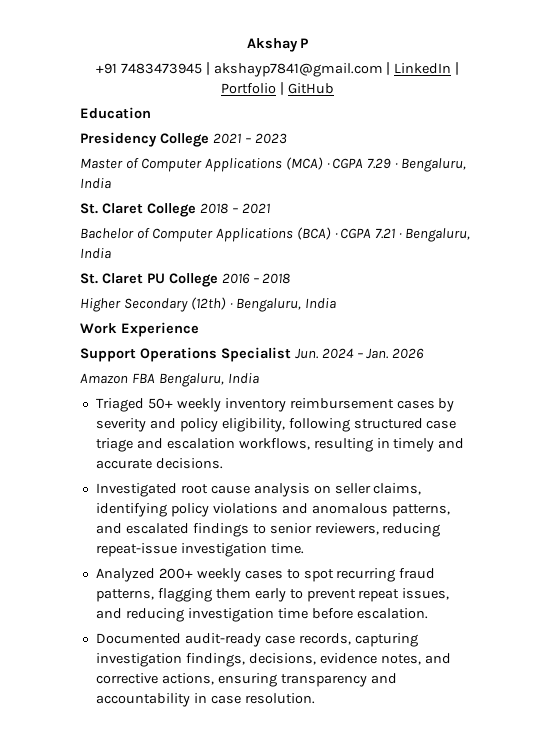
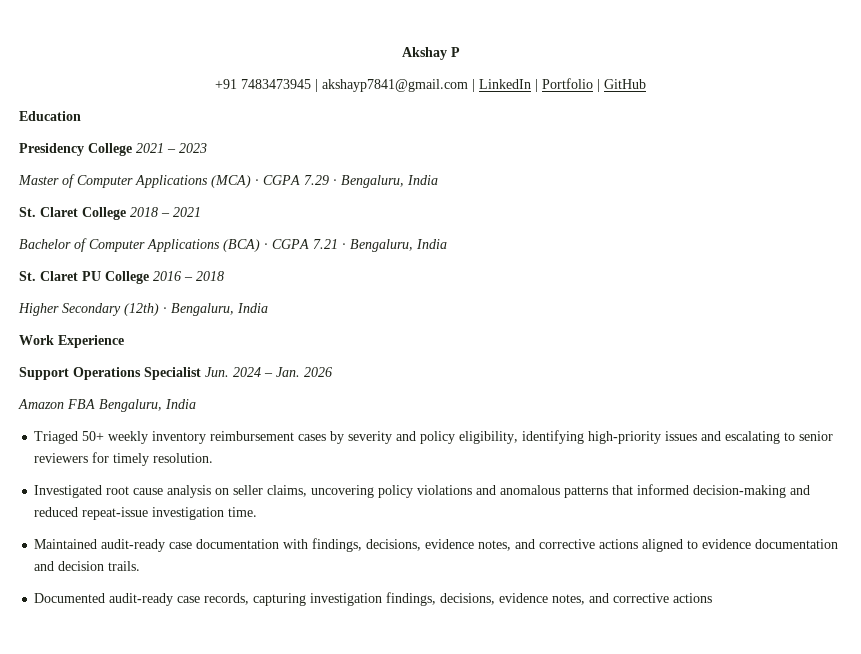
[288,418,457,432] [95,438,465,452] [95,458,223,469] following structured case triage and escalation workflows, resulting in timely and accurate decisions. -> [522,430,834,444] [34,452,214,466] identifying high-priority issues and escalating to senior reviewers for timely resolution.
[95,503,167,517] identifying -> [311,485,375,498] uncovering
[391,504,450,517] [95,523,441,537] [95,543,304,557] [95,568,436,582] [95,588,450,602] [95,608,428,622] patterns, and escalated findings to senior reviewers, reducing repeat-issue investigation time. // Analyzed 200+ weekly cases to spot recurring fraud patterns, flagging them early to prevent repeat issues, and reducing investigation time before escalation. -> [564,484,811,498] [34,507,258,520] [34,538,839,552] [34,561,141,571] patterns that informed decision-making and reduced repeat-issue investigation time. // Maintained audit-ready case documentation with findings, decisions, evidence notes, and corrective actions aligned to evidence documentation and decision trails.
[161,673,397,687] [95,693,315,707] actions, ensuring transparency and accountability in case resolution. -> [673,593,713,603] actions

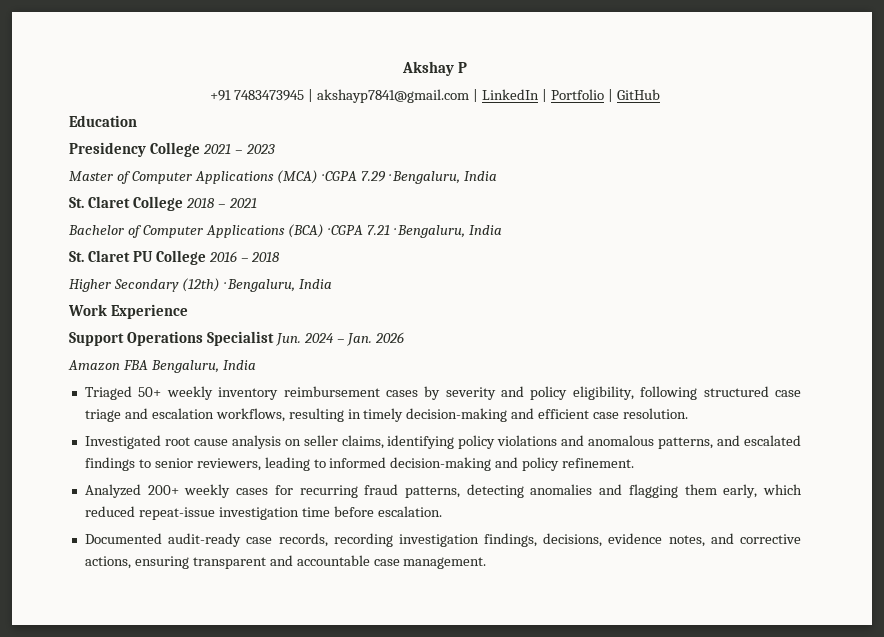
[522,430,834,444] [34,452,150,466] identifying high-priority issues and escalating to senior reviewers for timely -> [640,386,801,400] [84,408,620,422] following structured case triage and escalation workflows, resulting in timely decision-making and efficient case
[311,485,375,498] uncovering -> [387,435,455,449] identifying
[564,484,811,498] [34,507,258,520] [34,538,839,552] [34,561,141,571] patterns that informed decision-making and reduced repeat-issue investigation time. // Maintained audit-ready case documentation with findings, decisions, evidence notes, and corrective actions aligned to evidence documentation and decision trails. -> [658,435,801,449] [84,457,635,471] [84,484,803,498] [84,506,442,520] patterns, and escalated findings to senior reviewers, leading to informed decision-making and policy refinement. // Analyzed 200+ weekly cases for recurring fraud patterns, detecting anomalies and flagging them early, which reduced repeat-issue investigation time before escalation.
[253,593,307,606] capturing -> [333,533,393,547] recording
[673,593,713,603] actions -> [84,555,487,569] actions, ensuring transparent and accountable case management.

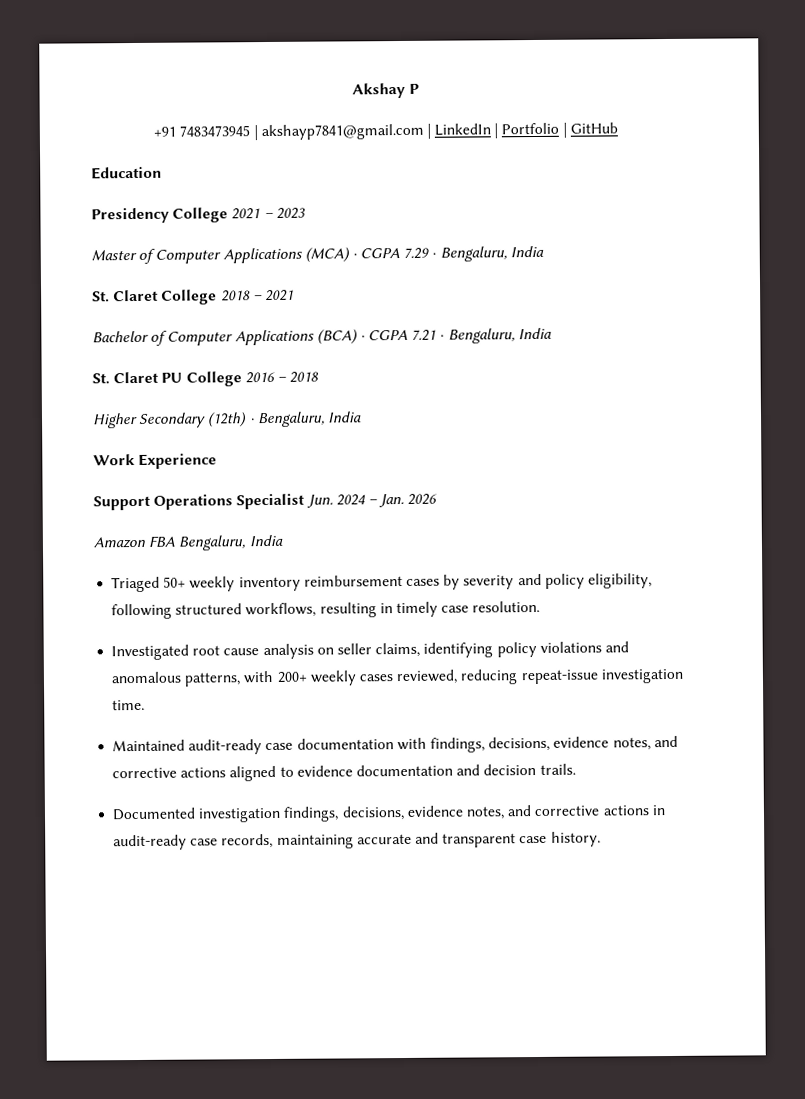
[775,390,801,397] [84,408,214,422] case triage and escalation -> (243, 609) none
[406,408,590,422] decision-making and efficient -> (438, 609) none
[717,435,801,446] [84,457,635,471] [84,484,803,498] [84,506,442,520] [84,533,393,547] and escalated findings to senior reviewers, leading to informed decision-making and policy refinement. // Analyzed 200+ weekly cases for recurring fraud patterns, detecting anomalies and flagging them early, which reduced repeat-issue investigation time before escalation. // Documented audit-ready case records, recording -> [243,668,684,686] [112,699,146,711] [112,735,678,755] [112,763,576,782] [112,807,197,821] with 200+ weekly cases reviewed, reducing repeat-issue investigation time. // Maintained audit-ready case documentation with findings, decisions, evidence notes, and corrective actions aligned to evidence documentation and decision trails. // Documented
[84,555,487,569] actions, ensuring transparent and accountable case management. -> [602,805,666,816] [113,831,601,851] actions in audit-ready case records, maintaining accurate and transparent case history.

